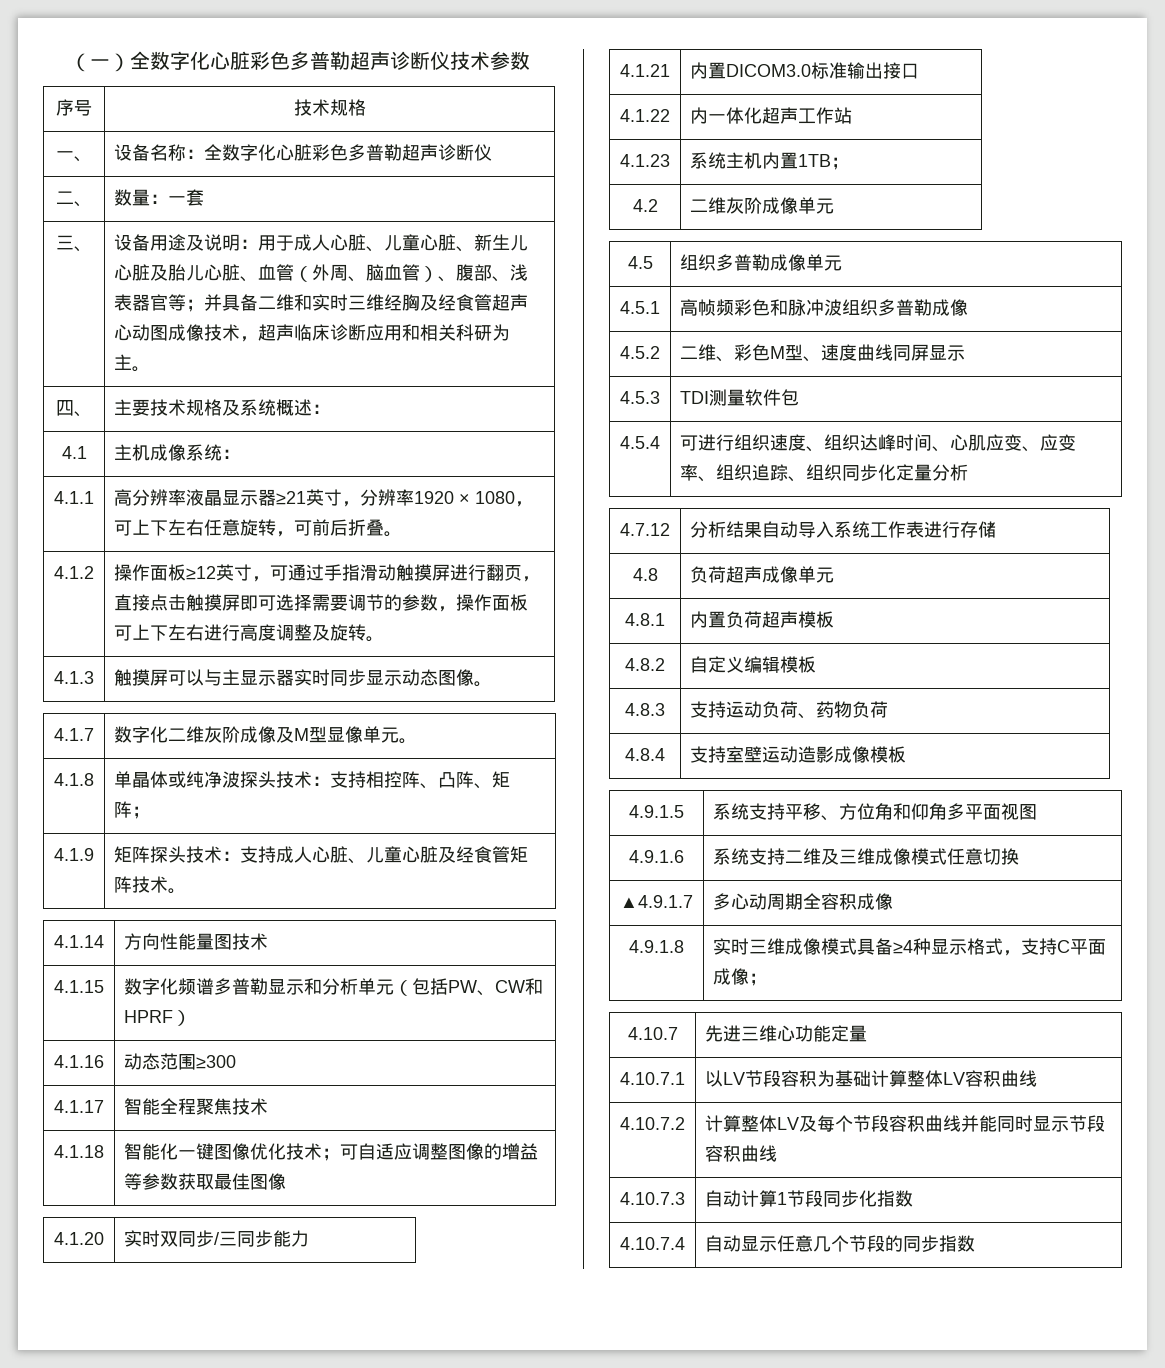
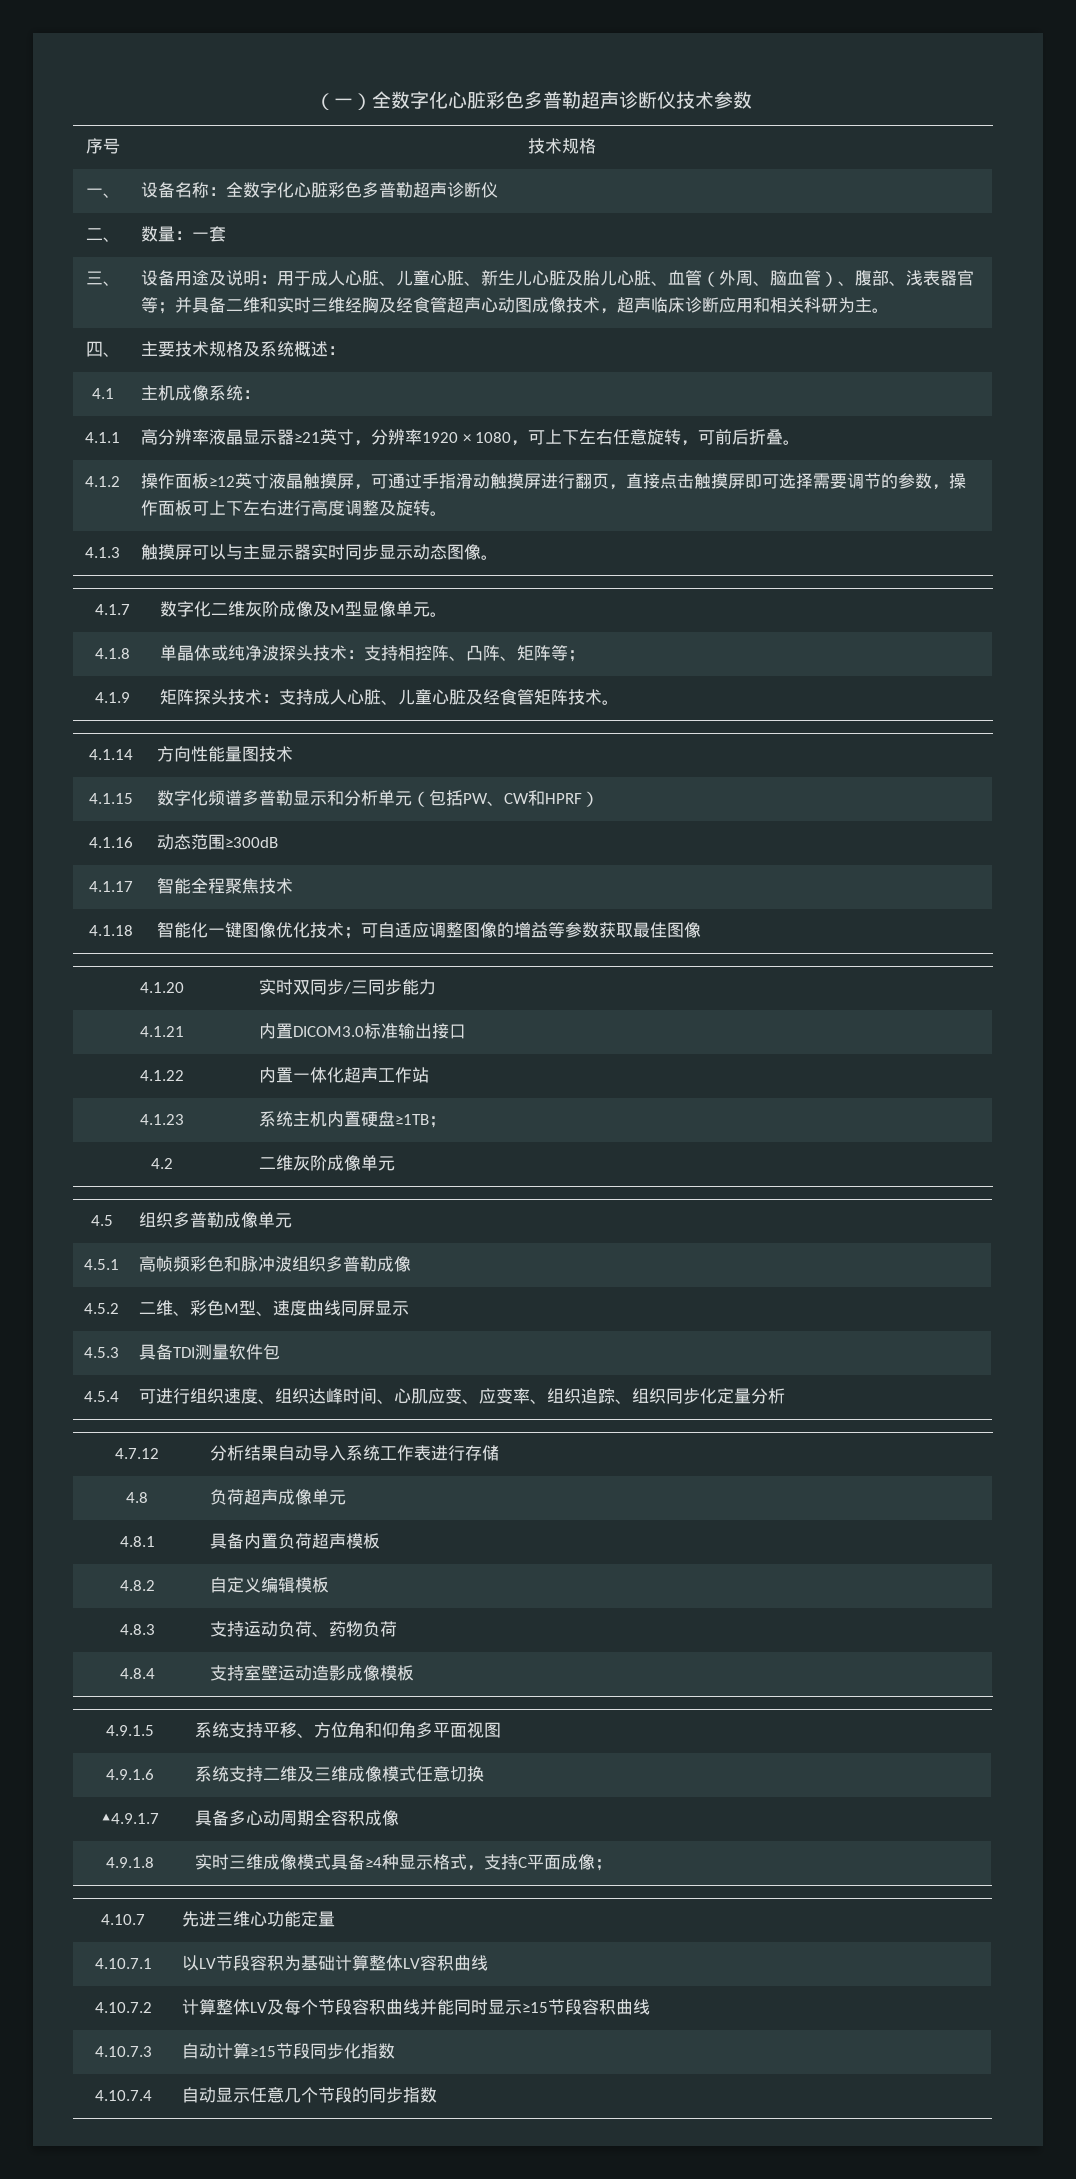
(253, 572) none -> [269,473,355,489] 液晶触摸屏
(133, 809) none -> [551,645,569,661] 等
[196,1055,237,1069] ≥300 -> [225,837,279,848] ≥300dB
(709, 115) none -> [276,1067,294,1083] 置
[798,154,832,167] 1TB -> [361,1111,430,1127] 硬盘≥1TB
(660, 397) none -> [139,1344,174,1360] 具备
(665, 619) none -> [210,1533,245,1549] 具备
(693, 901) none -> [195,1810,230,1826] 具备
(1070, 1124) none -> [522,2002,549,2013] ≥15
[777,1192,788,1205] 1 -> [250,2046,277,2057] ≥15

